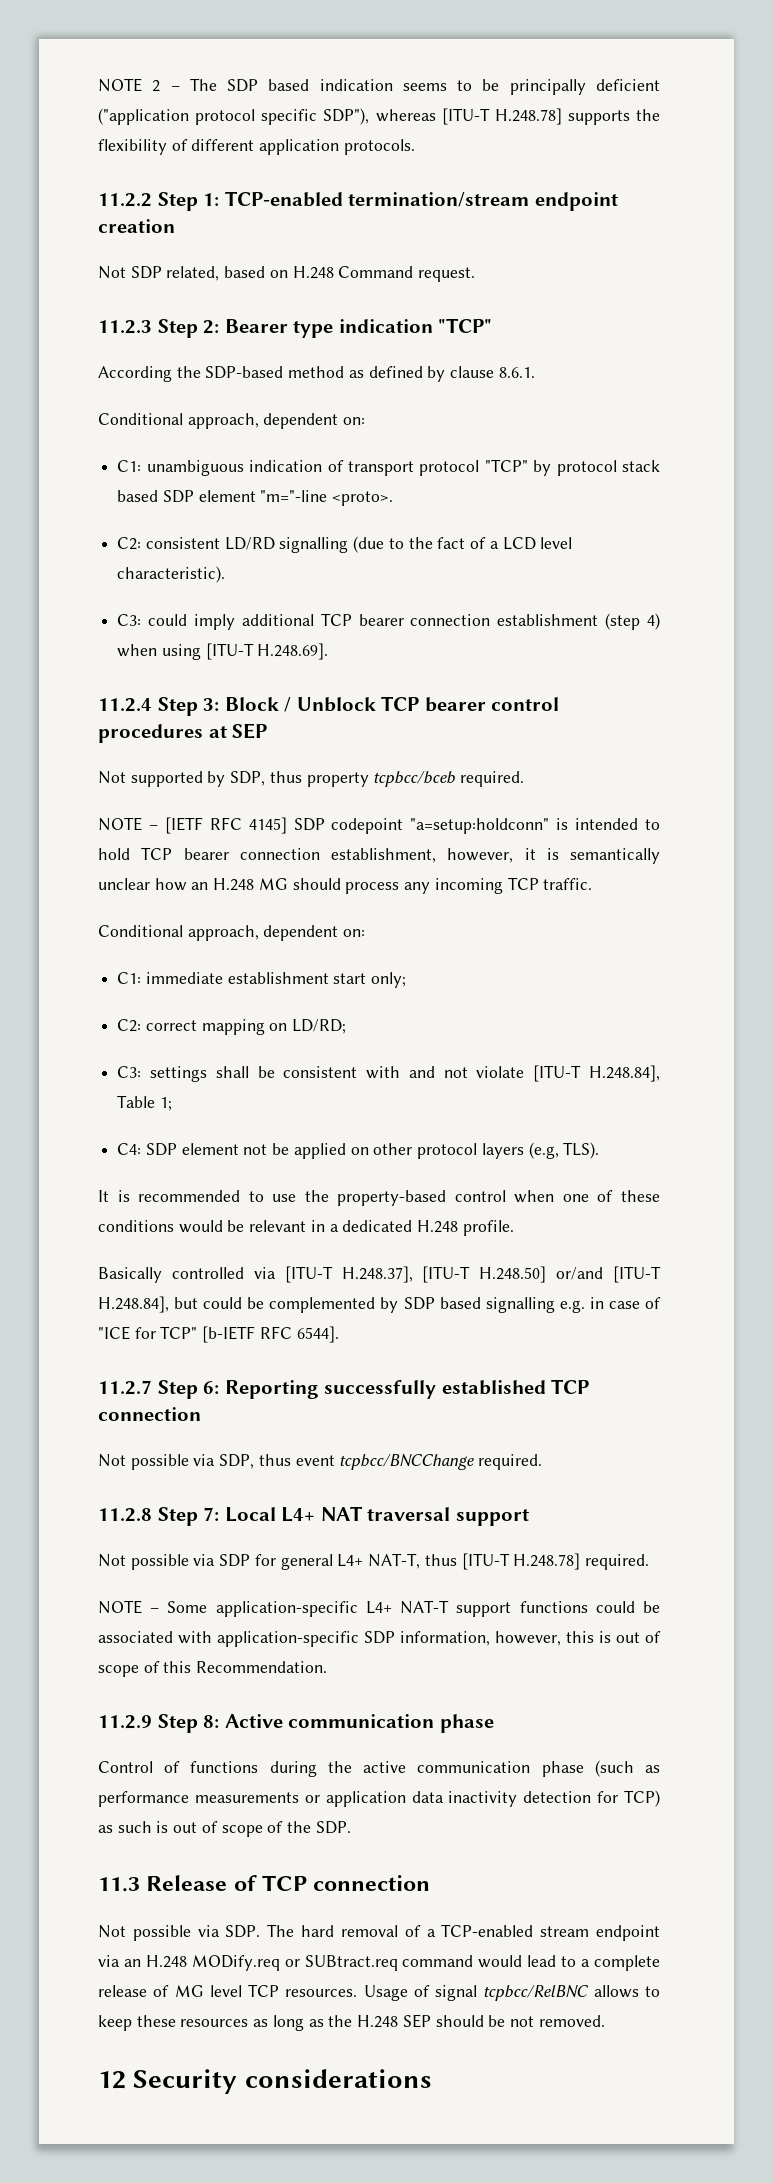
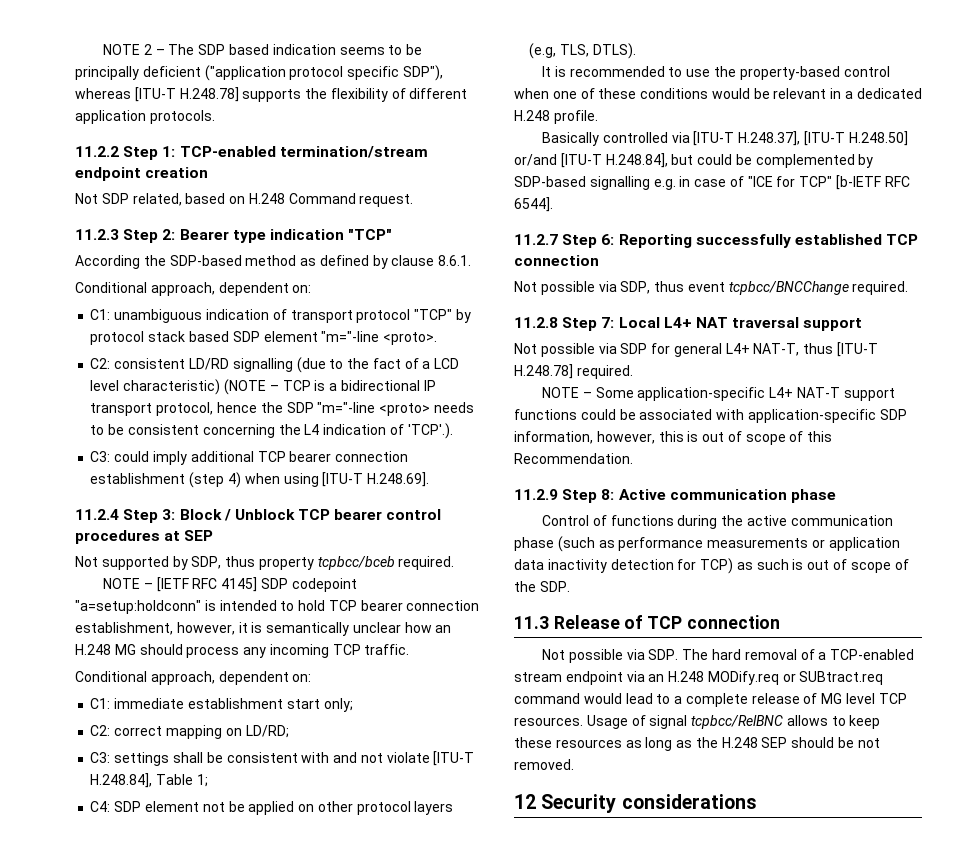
[117,566,226,583] characteristic). -> [123,379,436,395] [90,402,474,416] [90,423,453,439] characteristic) (NOTE – TCP is a bidirectional IP transport protocol, hence the SDP "m="-line <proto> needs to be consistent concerning the L4 indication of 'TCP'.).
[563,1142,600,1159] TLS). -> [560,43,636,59] TLS, DTLS).
[403,1297,481,1310] SDP based -> [514,176,586,187] SDP-based

